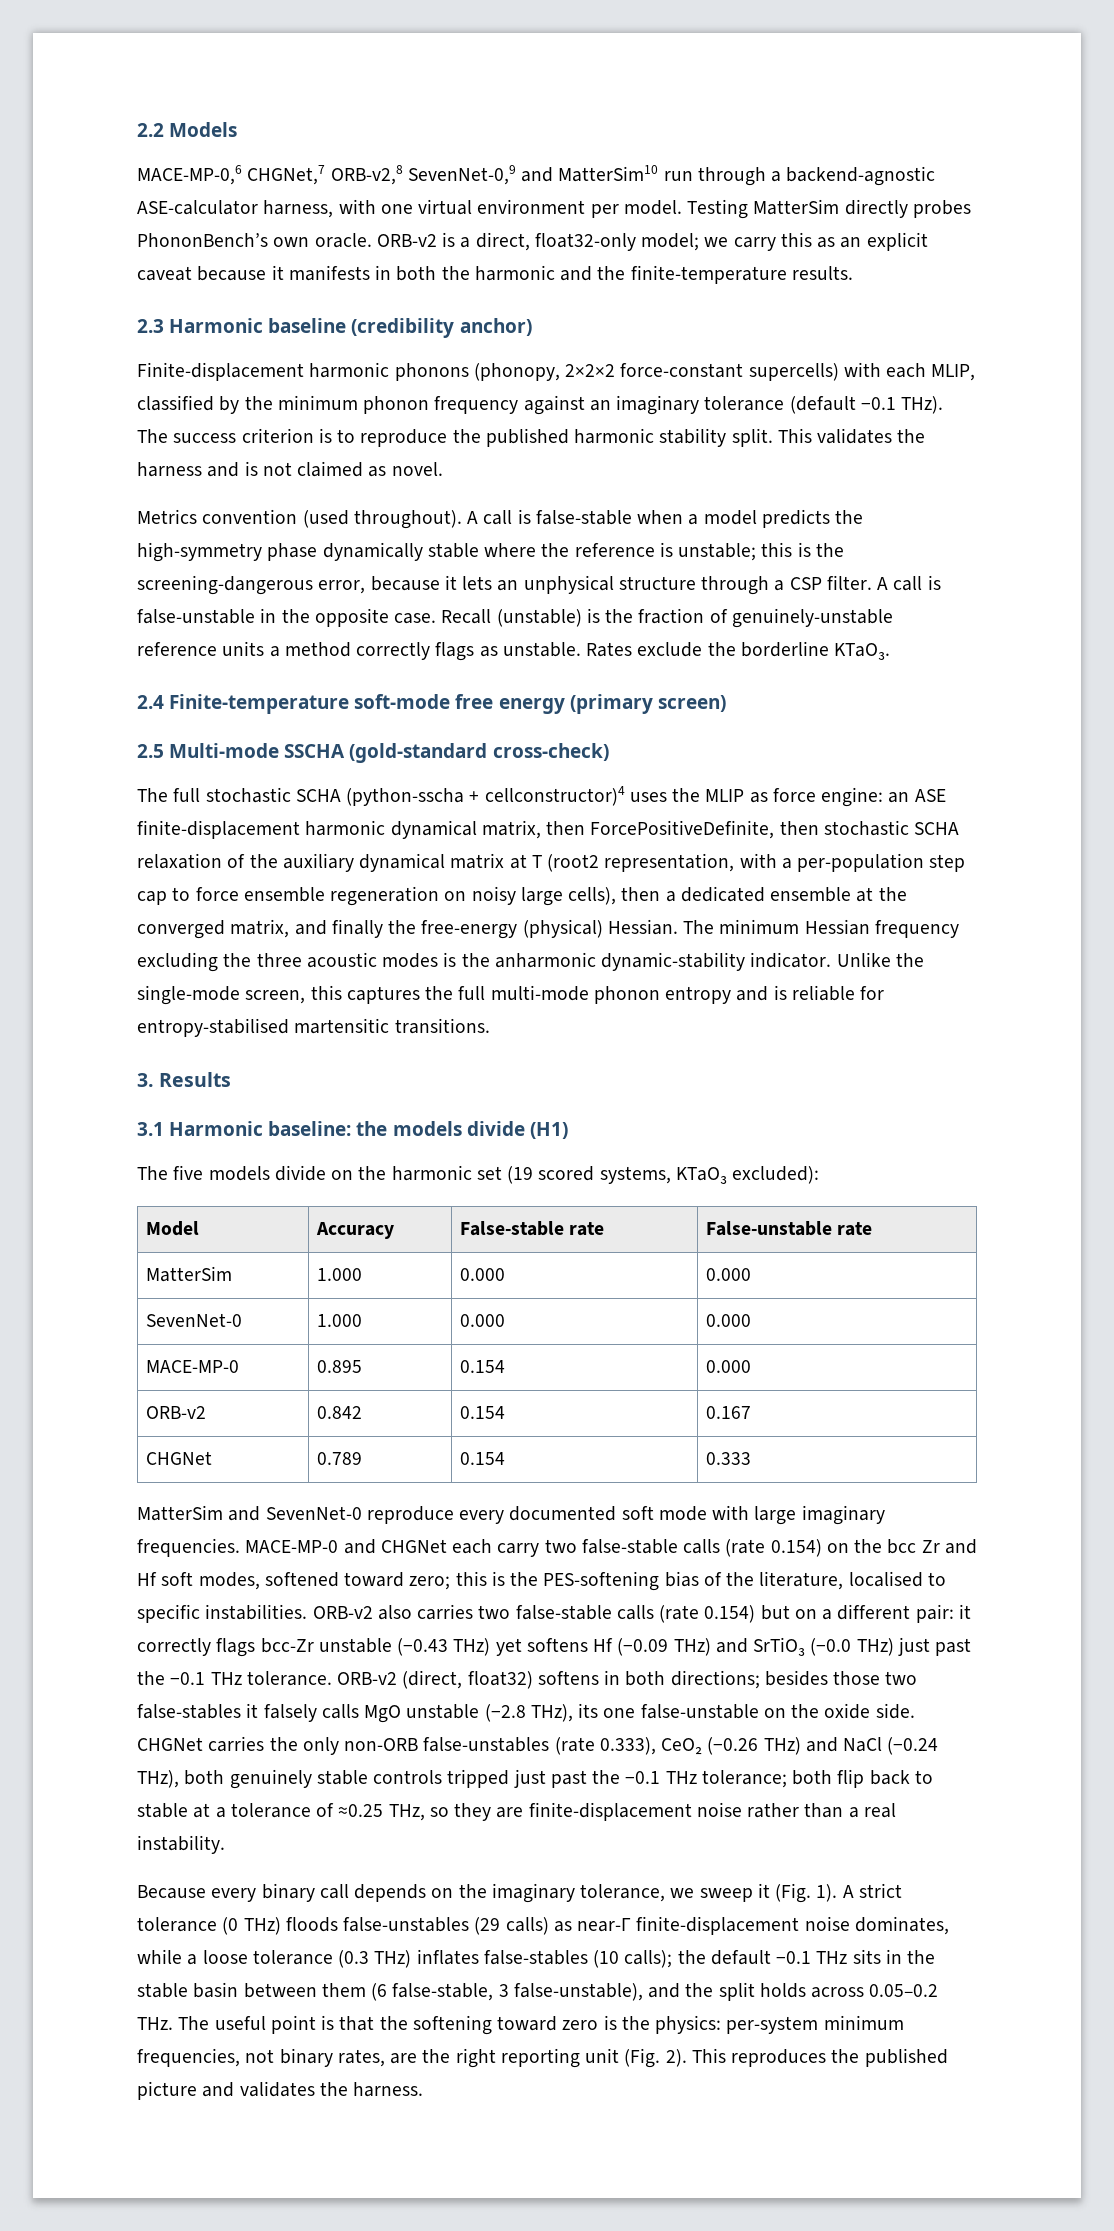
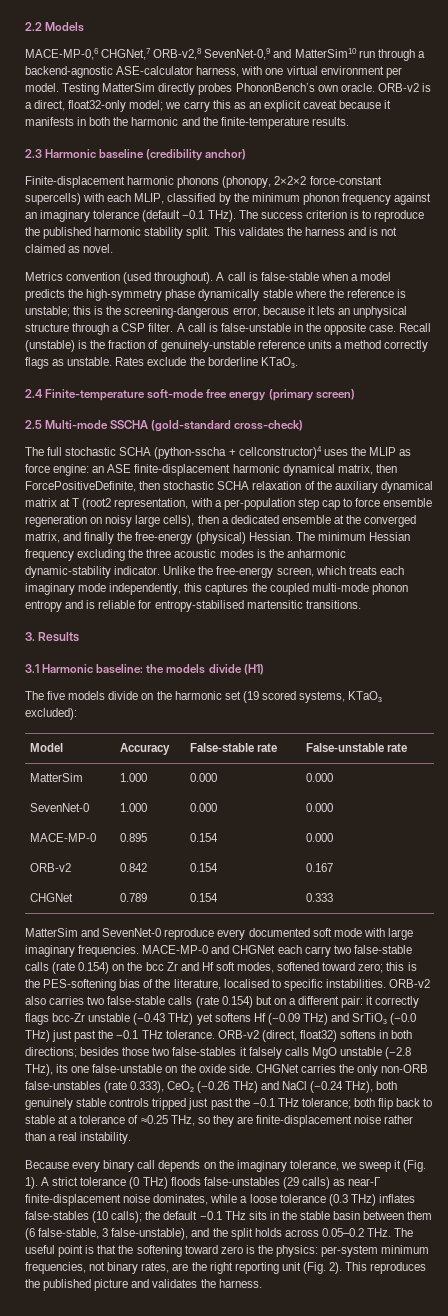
[137,985,306,1005] single-mode screen, -> [216,566,404,578] [25,583,182,595] free-energy screen, which treats each imaginary mode independently,
[458,986,486,1000] full -> [269,583,309,595] coupled

